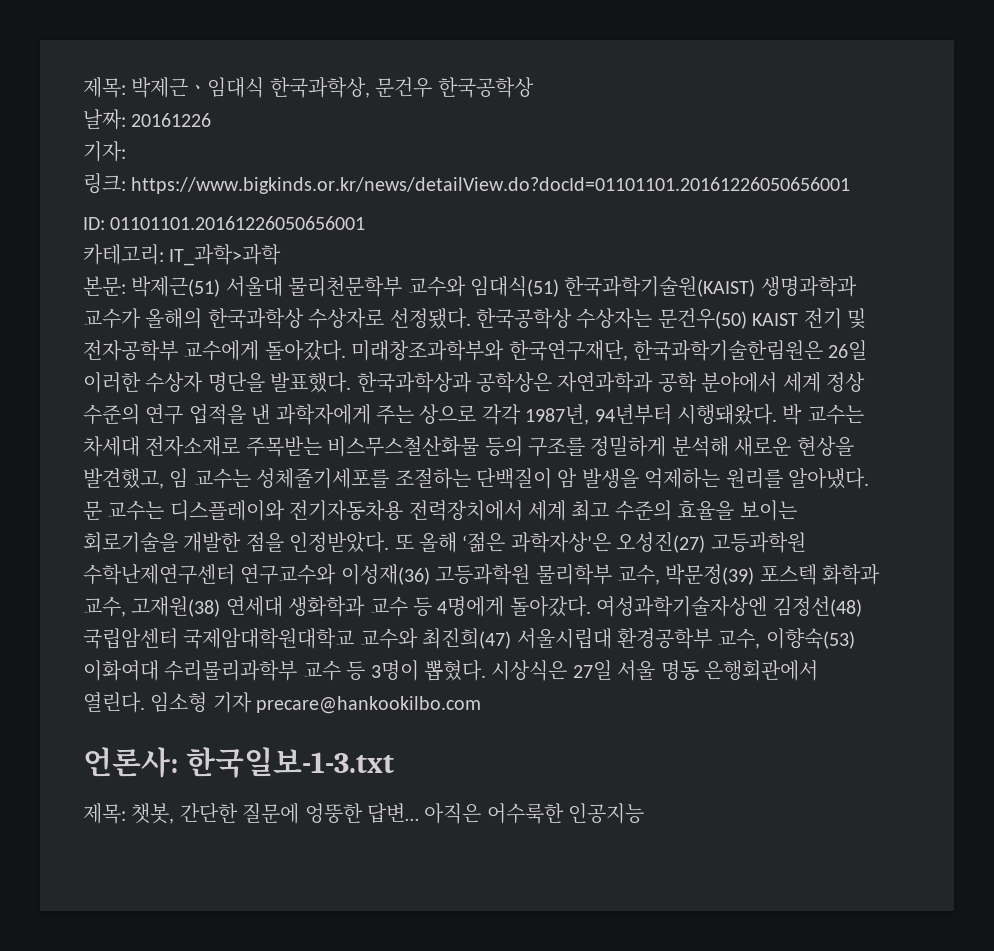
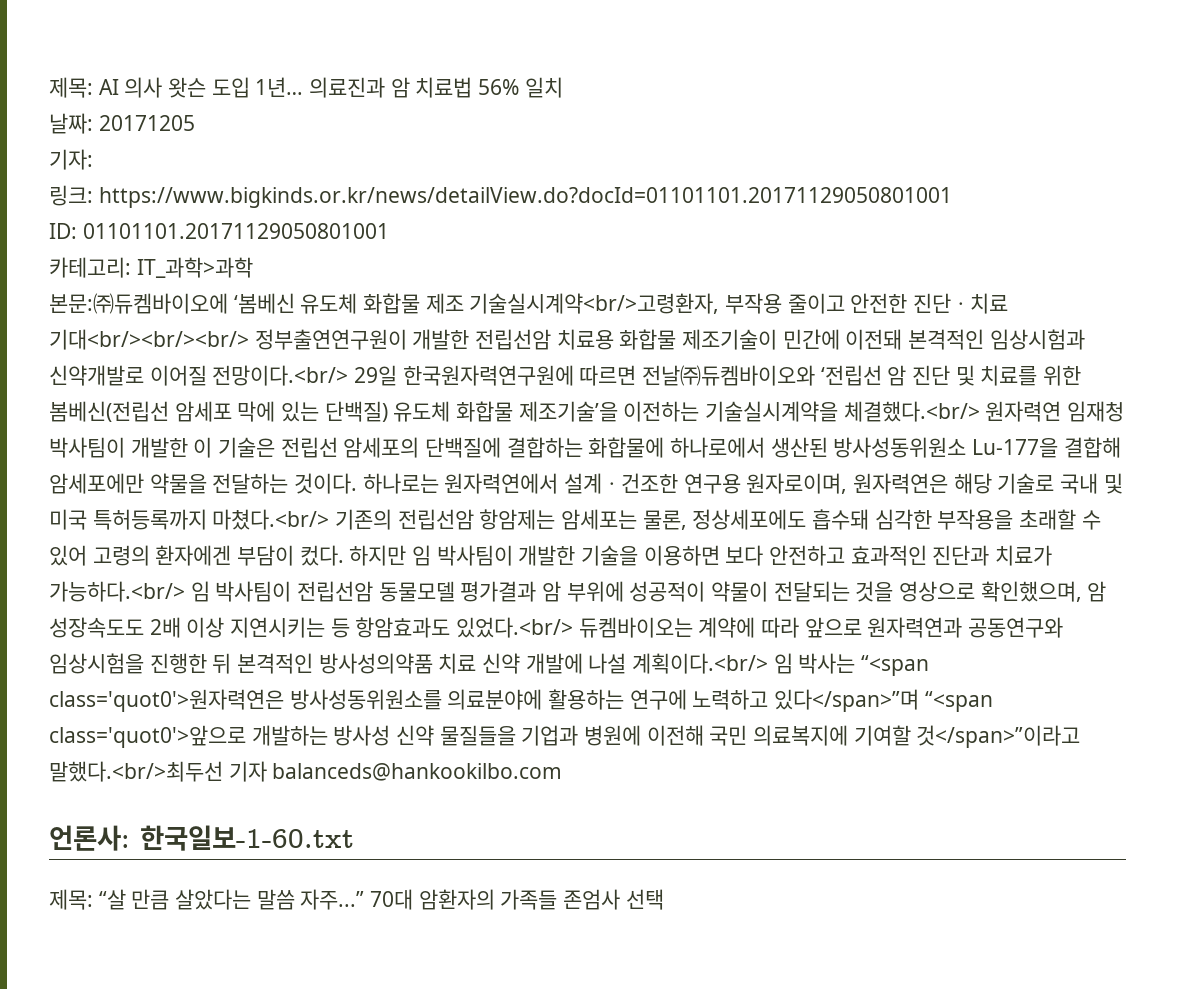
[83,77,534,98] 제목: 박제근ㆍ임대식 한국과학상, 문건우 한국공학상 -> [49,77,563,98] 제목: AI 의사 왓슨 도입 1년… 의료진과 암 치료법 56% 일치
[131,113,212,127] 20161226 -> [98,115,195,131] 20171205
[131,177,851,194] https://www.bigkinds.or.kr/news/detailView.do?docId=01101101.20161226050656001 -> [98,187,952,208] https://www.bigkinds.or.kr/news/detailView.do?docId=01101101.20171129050801001
[110,216,366,230] 01101101.20161226050656001 -> [82,223,389,239] 01101101.20171129050801001
[131,276,857,297] [83,308,866,329] [83,340,868,361] [83,372,865,393] [83,404,864,425] [83,436,854,457] [83,467,869,489] [83,500,797,521] [83,532,806,553] [83,564,881,585] [83,596,862,617] [83,627,855,649] [83,660,818,681] [83,692,482,714] 박제근(51) 서울대 물리천문학부 교수와 임대식(51) 한국과학기술원(KAIST) 생명과학과 교수가 올해의 한국과학상 수상자로 선정됐다. 한국공학상 수상자는 문건우(50) KAIST 전기 및 전자공학부 교수에게 돌아갔다. 미래창조과학부와 한국연구재단, 한국과학기술한림원은 26일 이러한 수상자 명단을 발표했다. 한국과학상과 공학상은 자연과학과 공학 분야에서 세계 정상 수준의 연구 업적을 낸 과학자에게 주는 상으로 각각 1987년, 94년부터 시행돼왔다. 박 교수는 차세대 전자소재로 주목받는 비스무스철산화물 등의 구조를 정밀하게 분석해 새로운 현상을 발견했고, 임 교수는 성체줄기세포를 조절하는 단백질이 암 발생을 억제하는 원리를 알아냈다. 문 교수는 디스플레이와 전기자동차용 전력장치에서 세계 최고 수준의 효율을 보이는 회로기술을 개발한 점을 인정받았다. 또 올해 ‘젊은 과학자상’은 오성진(27) 고등과학원 수학난제연구센터 연구교수와 이성재(36) 고등과학원 물리학부 교수, 박문정(39) 포스텍 화학과 교수, 고재원(38) 연세대 생화학과 교수 등 4명에게 돌아갔다. 여성과학기술자상엔 김정선(48) 국립암센터 국제암대학원대학교 교수와 최진희(47) 서울시립대 환경공학부 교수, 이향숙(53) 이화여대 수리물리과학부 교수 등 3명이 뽑혔다. 시상식은 27일 서울 명동 은행회관에서 열린다. 임소형 기자 precare@hankookilbo.com -> [93,293,1009,314] [49,329,1085,350] [49,365,1082,386] [49,401,1125,422] [49,437,1121,458] [49,473,1123,494] [49,509,1101,530] [49,545,1053,566] [49,581,1107,602] [49,617,1064,638] [49,653,930,676] [49,689,993,712] [49,725,1081,748] [49,761,563,782] ㈜듀켐바이오에 ‘봄베신 유도체 화합물 제조 기술실시계약<br/>고령환자, 부작용 줄이고 안전한 진단ㆍ치료 기대<br/><br/><br/> 정부출연연구원이 개발한 전립선암 치료용 화합물 제조기술이 민간에 이전돼 본격적인 임상시험과 신약개발로 이어질 전망이다.<br/> 29일 한국원자력연구원에 따르면 전날㈜듀켐바이오와 ‘전립선 암 진단 및 치료를 위한 봄베신(전립선 암세포 막에 있는 단백질) 유도체 화합물 제조기술’을 이전하는 기술실시계약을 체결했다.<br/> 원자력연 임재청 박사팀이 개발한 이 기술은 전립선 암세포의 단백질에 결합하는 화합물에 하나로에서 생산된 방사성동위원소 Lu-177을 결합해 암세포에만 약물을 전달하는 것이다. 하나로는 원자력연에서 설계ㆍ건조한 연구용 원자로이며, 원자력연은 해당 기술로 국내 및 미국 특허등록까지 마쳤다.<br/> 기존의 전립선암 항암제는 암세포는 물론, 정상세포에도 흡수돼 심각한 부작용을 초래할 수 있어 고령의 환자에겐 부담이 컸다. 하지만 임 박사팀이 개발한 기술을 이용하면 보다 안전하고 효과적인 진단과 치료가 가능하다.<br/> 임 박사팀이 전립선암 동물모델 평가결과 암 부위에 성공적이 약물이 전달되는 것을 영상으로 확인했으며, 암 성장속도도 2배 이상 지연시키는 등 항암효과도 있었다.<br/> 듀켐바이오는 계약에 따라 앞으로 원자력연과 공동연구와 임상시험을 진행한 뒤 본격적인 방사성의약품 치료 신약 개발에 나설 계획이다.<br/> 임 박사는 “<span class='quot0'>원자력연은 방사성동위원소를 의료분야에 활용하는 연구에 노력하고 있다</span>”며 “<span class='quot0'>앞으로 개발하는 방사성 신약 물질들을 기업과 병원에 이전해 국민 의료복지에 기여할 것</span>”이라고 말했다.<br/>최두선 기자 balanceds@hankookilbo.com
[186,747,395,778] [83,803,645,824] 한국일보-1-3.txt // 제목: 챗봇, 간단한 질문에 엉뚱한 답변… 아직은 어수룩한 인공지능 -> [140,825,354,851] [49,889,664,910] 한국일보-1-60.txt // 제목: “살 만큼 살았다는 말씀 자주...” 70대 암환자의 가족들 존엄사 선택

